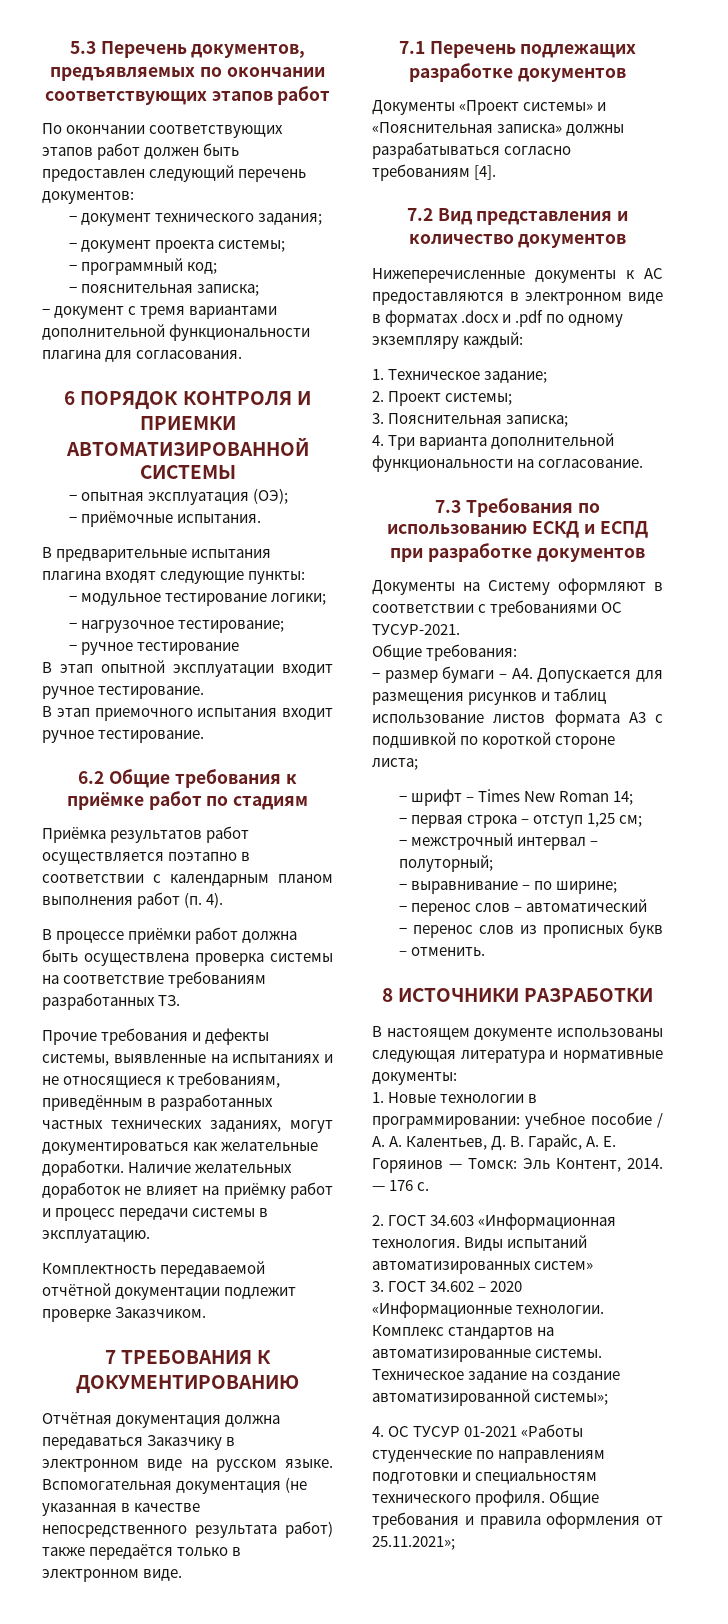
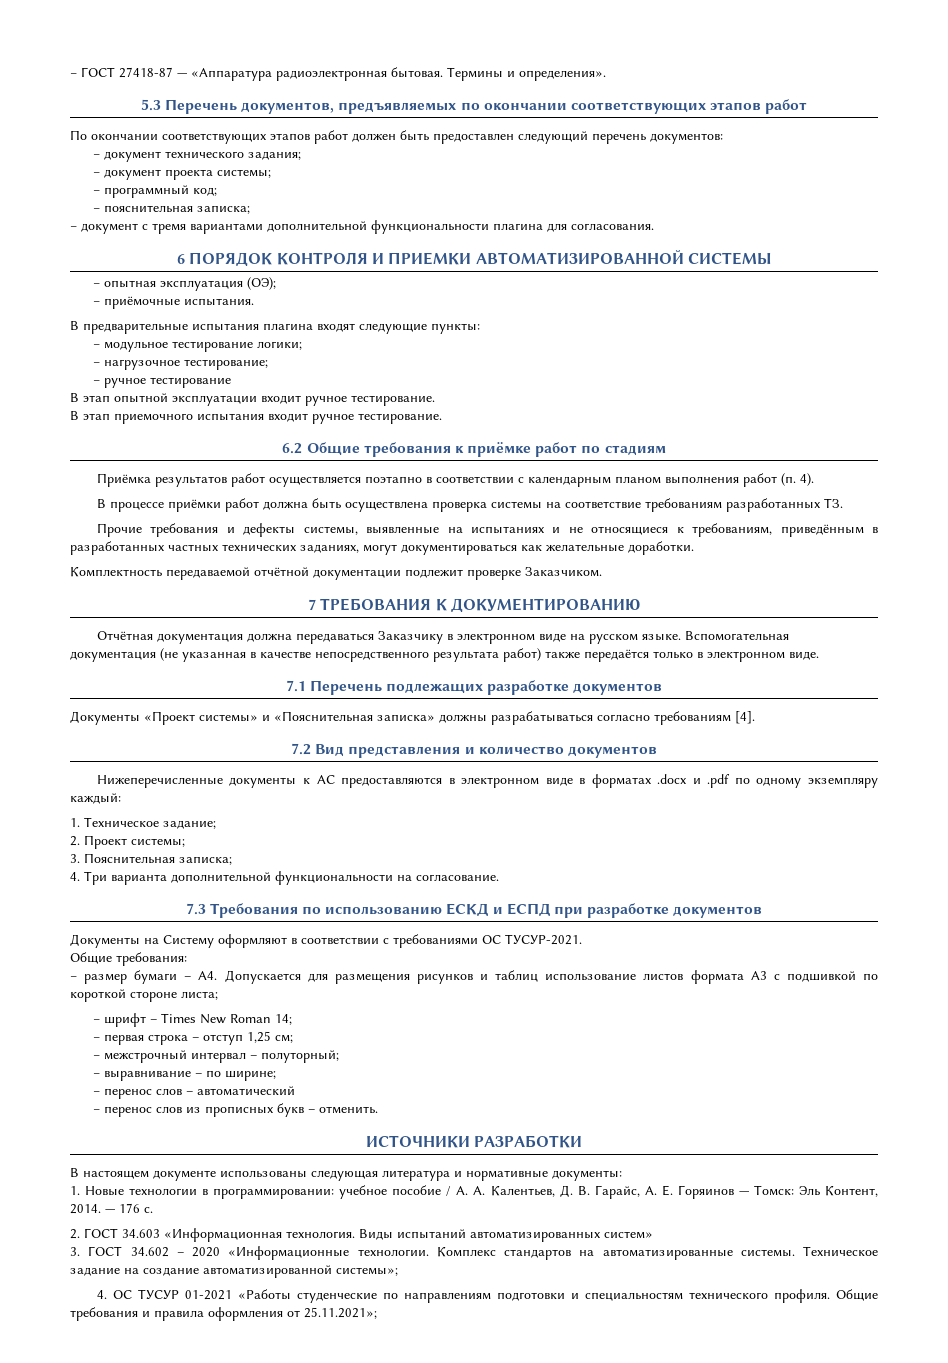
(69, 47) none -> [70,67,606,81] − ГОСТ 27418-87 — «Аппаратура радиоэлектронная бытовая. Термины и определения». //
[128,1162,293,1173] [42,1182,333,1199] [42,1208,269,1221] [42,1230,150,1243] Наличие желательных доработок не влияет на приёмку работ и процесс передачи системы в эксплуатацию. -> (694, 548) none
[381,988,393,1002] 8 -> (378, 1110) none

